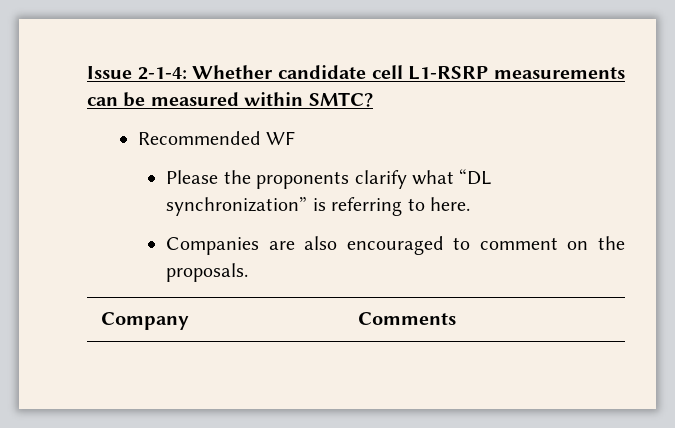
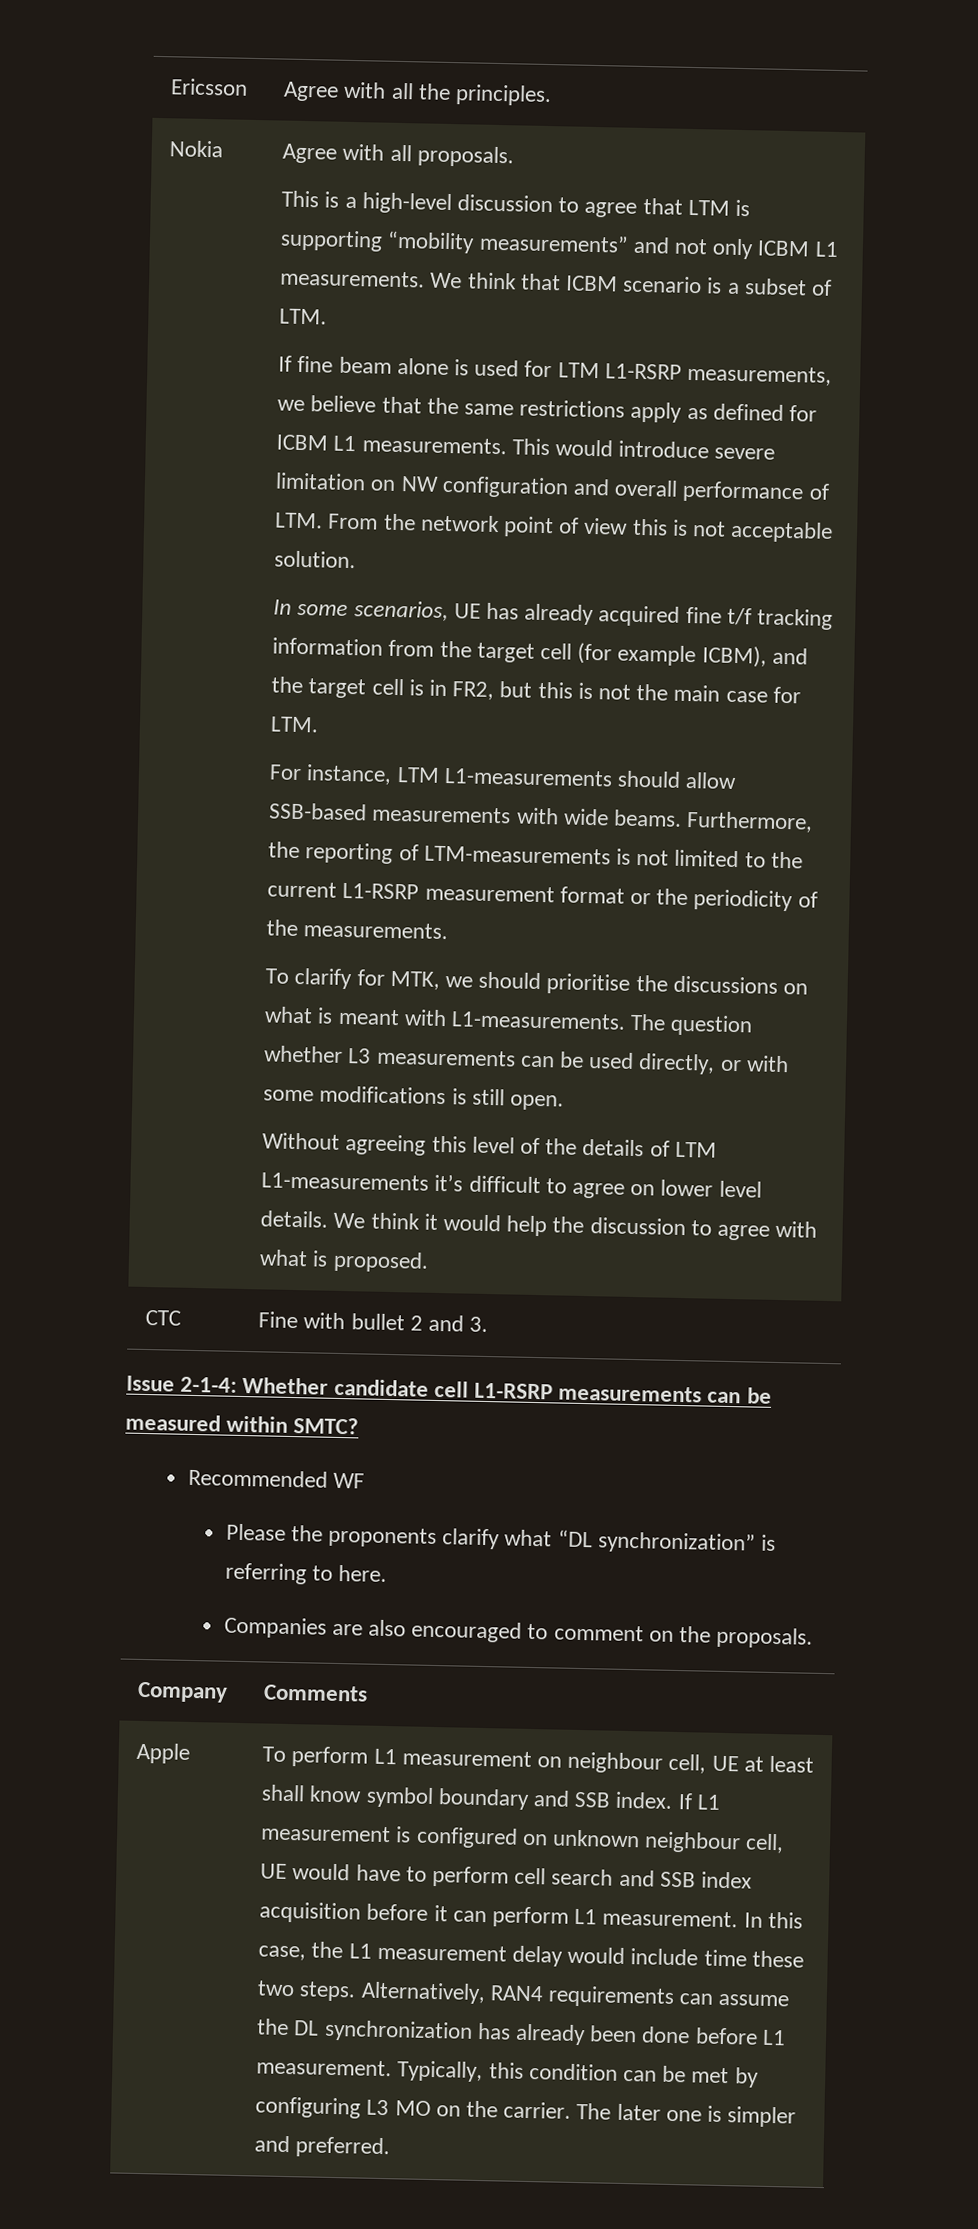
(87, 72) none -> [170,78,249,96] [283,81,552,107] [169,140,224,158] [282,143,514,168] [281,190,751,218] [280,229,839,260] [280,269,833,296] [279,308,328,325] [278,355,833,386] [277,395,818,423] [276,434,776,460] [275,472,830,504] [275,512,834,543] [274,550,357,569] [273,599,834,630] [272,637,808,668] [271,676,801,704] [270,716,320,733] [269,764,738,790] [269,802,814,833] [268,841,803,869] [267,881,818,912] [266,919,449,940] [265,967,809,995] [264,1006,754,1037] [264,1045,789,1075] [263,1085,564,1111] [262,1132,717,1158] [261,1172,762,1199] [260,1210,818,1241] [259,1249,429,1273] [145,1309,182,1326] [258,1311,489,1333] Ericsson | Agree with all the principles. // Nokia | Agree with all proposals. // This is a high-level discussion to agree that LTM is supporting “mobility measurements” and not only ICBM L1 measurements. We think that ICBM scenario is a subset of LTM. // If fine beam alone is used for LTM L1-RSRP measurements, we believe that the same restrictions apply as defined for ICBM L1 measurements. This would introduce severe limitation on NW configuration and overall performance of LTM. From the network point of view this is not acceptable solution. // In some scenarios, UE has already acquired fine t/f tracking information from the target cell (for example ICBM), and the target cell is in FR2, but this is not the main case for LTM. // For instance, LTM L1-measurements should allow SSB-based measurements with wide beams. Furthermore, the reporting of LTM-measurements is not limited to the current L1-RSRP measurement format or the periodicity of the measurements. // To clarify for MTK, we should prioritise the discussions on what is meant with L1-measurements. The question whether L3 measurements can be used directly, or with some modifications is still open. // Without agreeing this level of the details of LTM L1-measurements it’s difficult to agree on lower level details. We think it would help the discussion to agree with what is proposed. // CTC | Fine with bullet 2 and 3. //
(457, 318) none -> [136,1742,191,1764] [262,1746,815,1774] [261,1784,721,1810] [261,1824,785,1854] [260,1863,753,1889] [259,1901,803,1929] [258,1941,804,1968] [257,1980,790,2008] [257,2018,786,2046] [256,2058,759,2088] [255,2096,797,2128] [254,2135,391,2159] // Apple | To perform L1 measurement on neighbour cell, UE at least shall know symbol boundary and SSB index. If L1 measurement is configured on unknown neighbour cell, UE would have to perform cell search and SSB index acquisition before it can perform L1 measurement. In this case, the L1 measurement delay would include time these two steps. Alternatively, RAN4 requirements can assume the DL synchronization has already been done before L1 measurement. Typically, this condition can be met by configuring L3 MO on the carrier. The later one is simpler and preferred.

